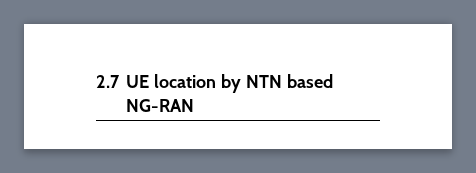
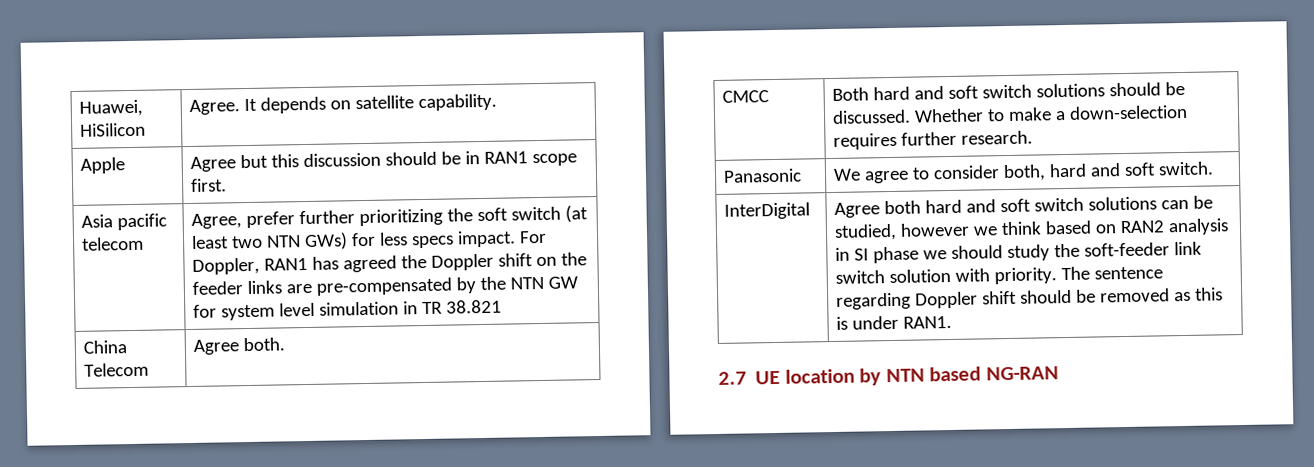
(96, 81) none -> [79,99,144,117] [80,122,147,137] [189,93,498,115] [80,157,126,174] [190,151,578,172] [190,178,228,192] [81,213,168,231] [81,236,145,251] [191,205,589,229] [191,230,548,251] [192,252,588,275] [192,276,579,296] [193,299,503,321] [83,340,128,354] [84,362,150,377] [193,337,286,355] [722,90,770,103] [832,81,1186,101] [832,104,1189,124] [833,130,1034,150] [723,168,803,183] [833,161,1215,184] [724,202,811,220] [834,195,1214,218] [834,218,1230,241] [835,241,1203,264] [835,266,1164,285] [836,287,1224,310] [836,315,953,330] Huawei, HiSilicon | Agree. It depends on satellite capability. // Apple | Agree but this discussion should be in RAN1 scope first. // Asia pacific telecom | Agree, prefer further prioritizing the soft switch (at least two NTN GWs) for less specs impact. For Doppler, RAN1 has agreed the Doppler shift on the feeder links are pre-compensated by the NTN GW for system level simulation in TR 38.821 // China Telecom | Agree both. // CMCC | Both hard and soft switch solutions should be discussed. Whether to make a down-selection requires further research. // Panasonic | We agree to consider both, hard and soft switch. // InterDigital | Agree both hard and soft switch solutions can be studied, however we think based on RAN2 analysis in SI phase we should study the soft-feeder link switch solution with priority. The sentence regarding Doppler shift should be removed as this is under RAN1. //

